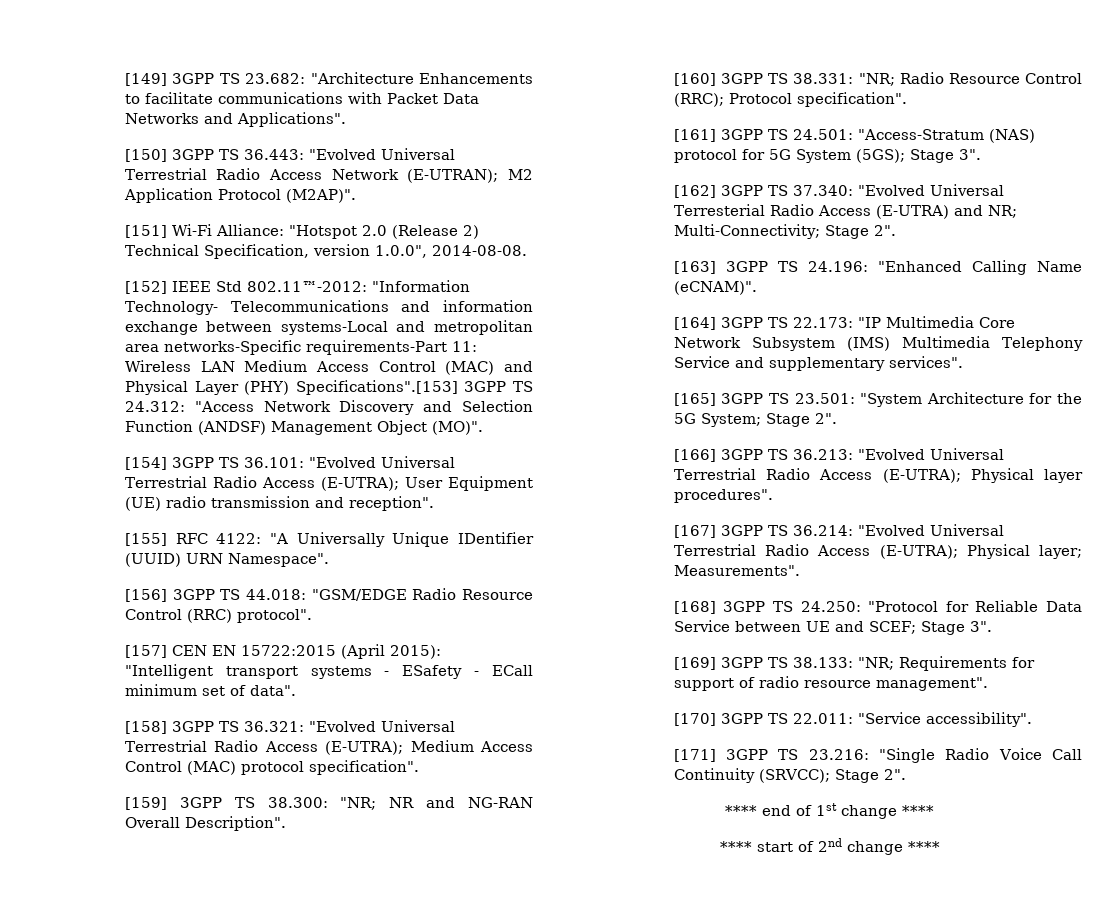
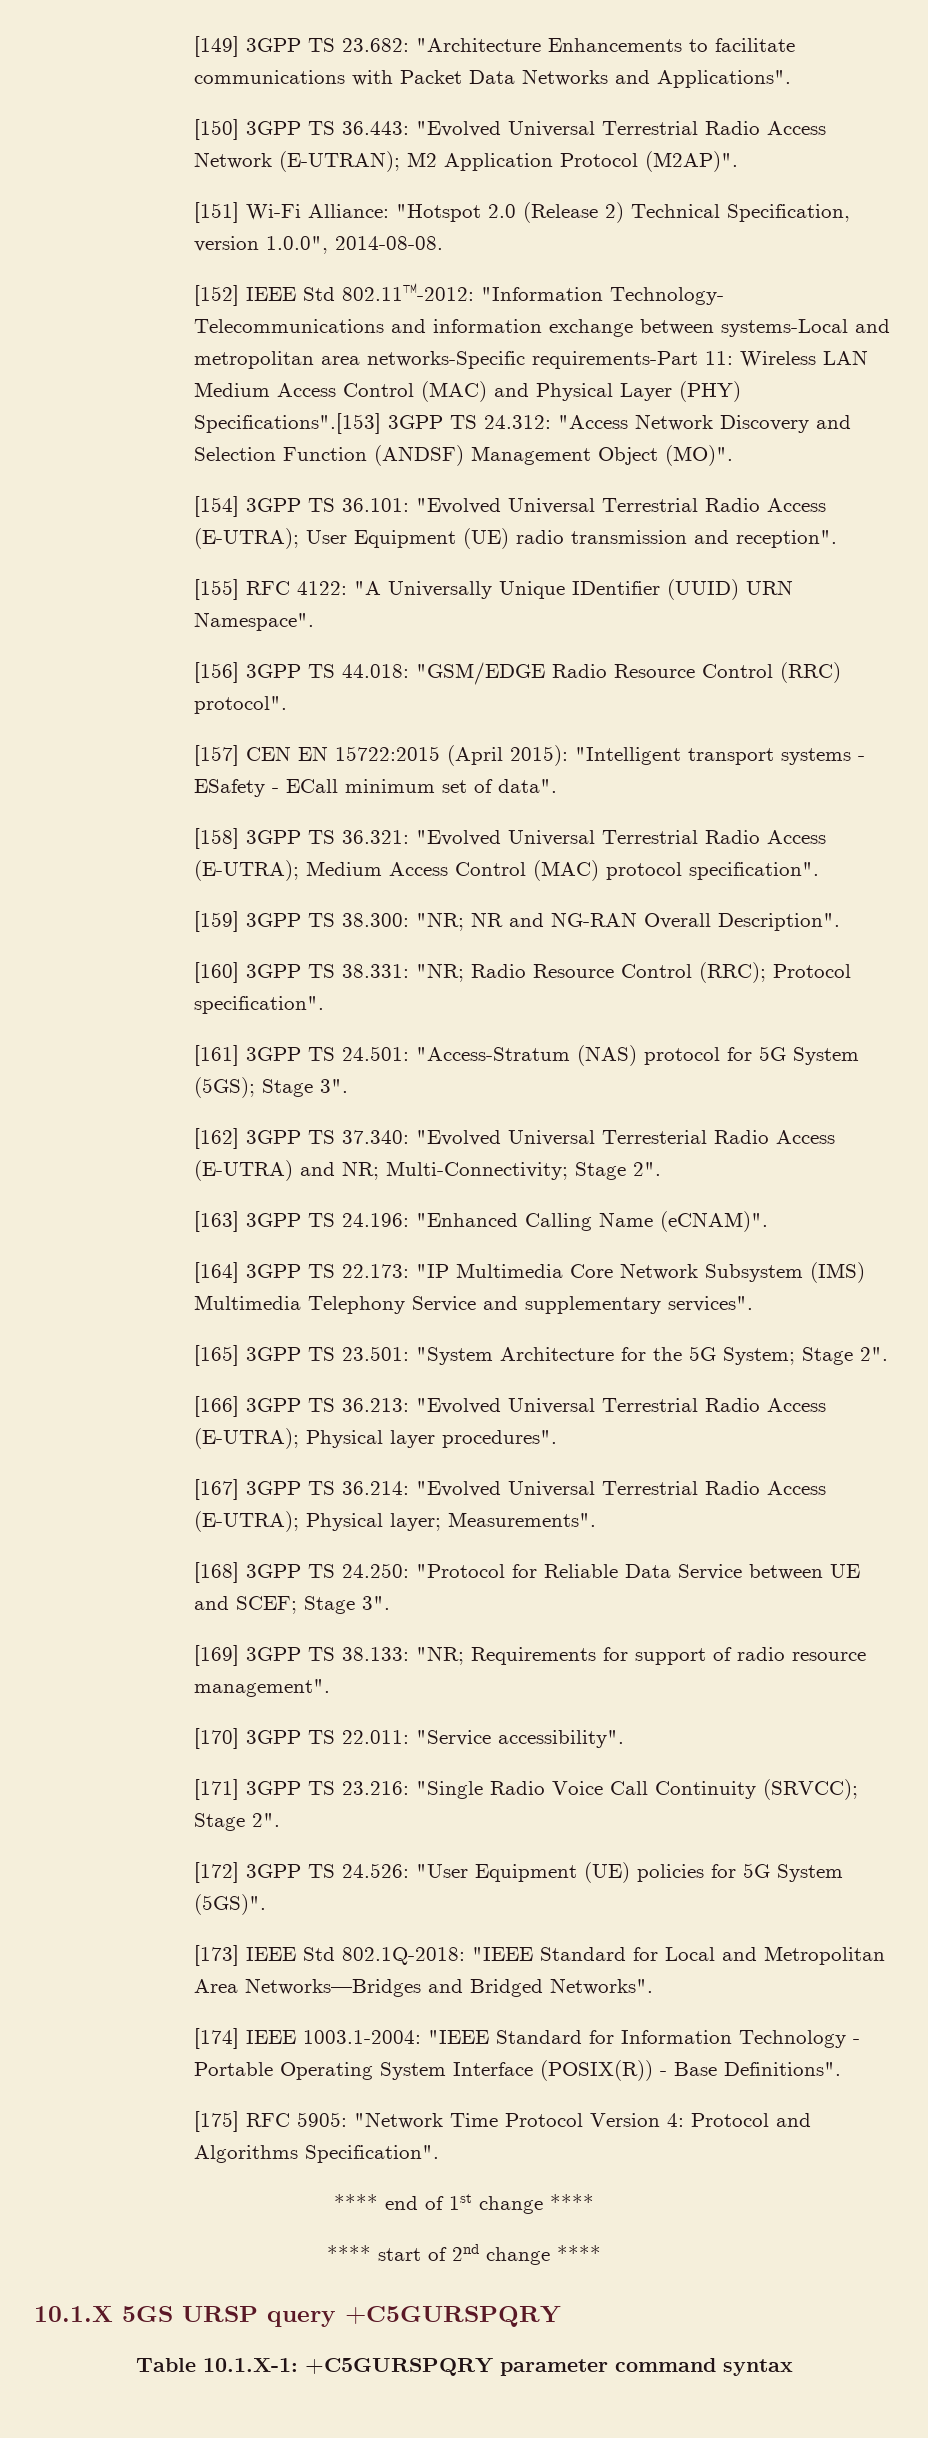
(906, 774) none -> [194,1862,844,1883] [194,1894,267,1915] [194,1945,886,1966] [194,1978,654,1997] [194,2028,861,2049] [194,2060,842,2081] [194,2111,812,2132] [194,2145,440,2163] // [172] 3GPP TS 24.526: "User Equipment (UE) policies for 5G System (5GS)". // [173] IEEE Std 802.1Q-2018: "IEEE Standard for Local and Metropolitan Area Networks—Bridges and Bridged Networks". // [174] IEEE 1003.1-2004: "IEEE Standard for Information Technology - Portable Operating System Interface (POSIX(R)) - Base Definitions". // [175] RFC 5905: "Network Time Protocol Version 4: Protocol and Algorithms Specification".
(940, 846) none -> [34,2306,561,2327] [135,2358,793,2376] // 10.1.X 5GS URSP query +C5GURSPQRY // Table 10.1.X-1: +C5GURSPQRY parameter command syntax

